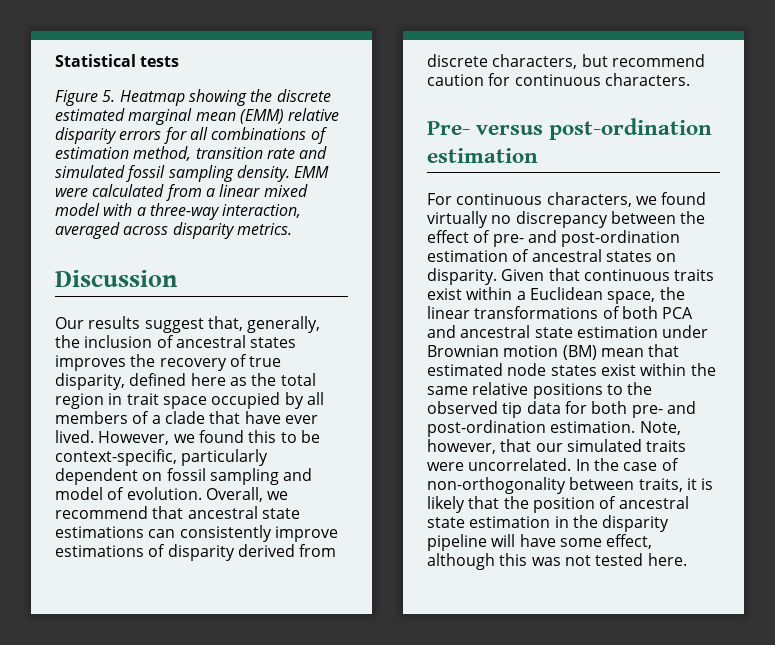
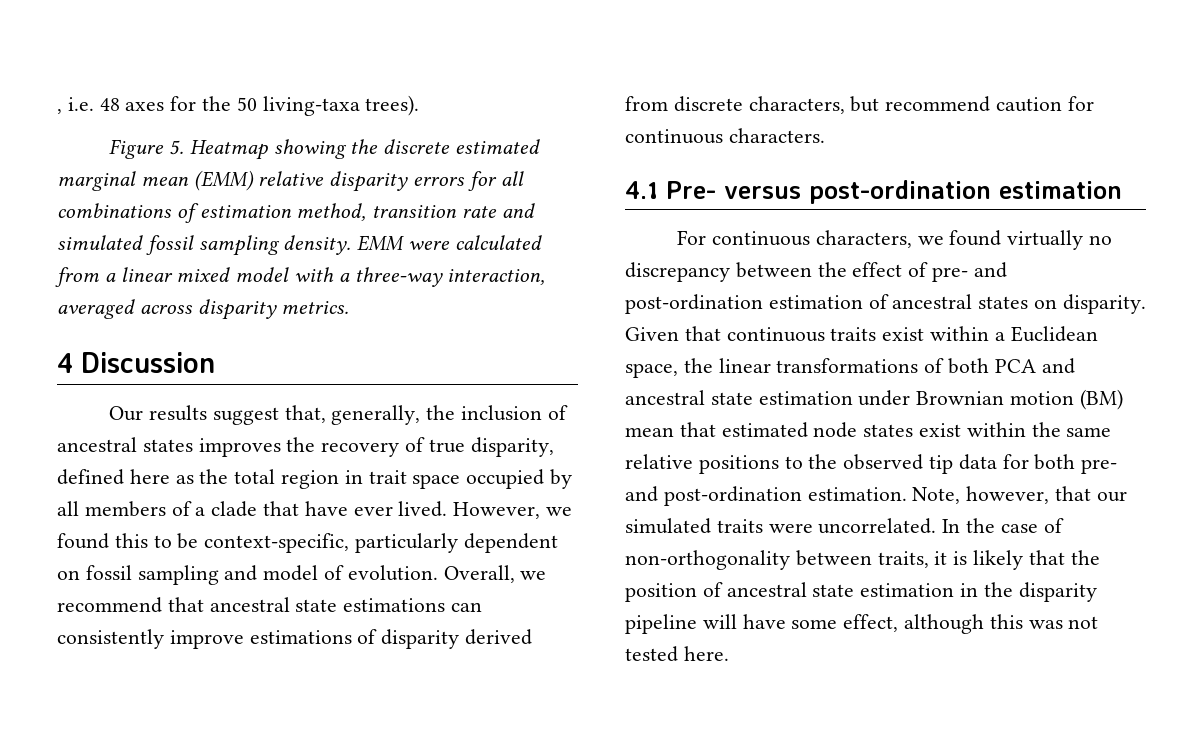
[55,54,180,67] Statistical tests -> [57,95,420,116] , i.e. 48 axes for the 50 living-taxa trees).
(292, 229) none -> [57,353,73,373] 4
(690, 79) none -> [625,181,658,199] 4.1

